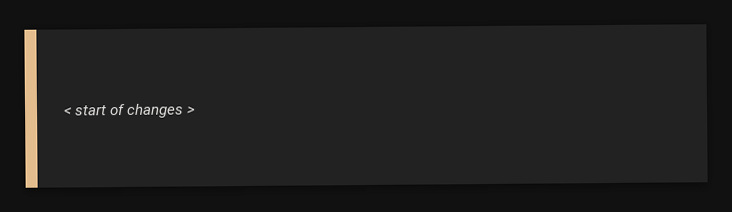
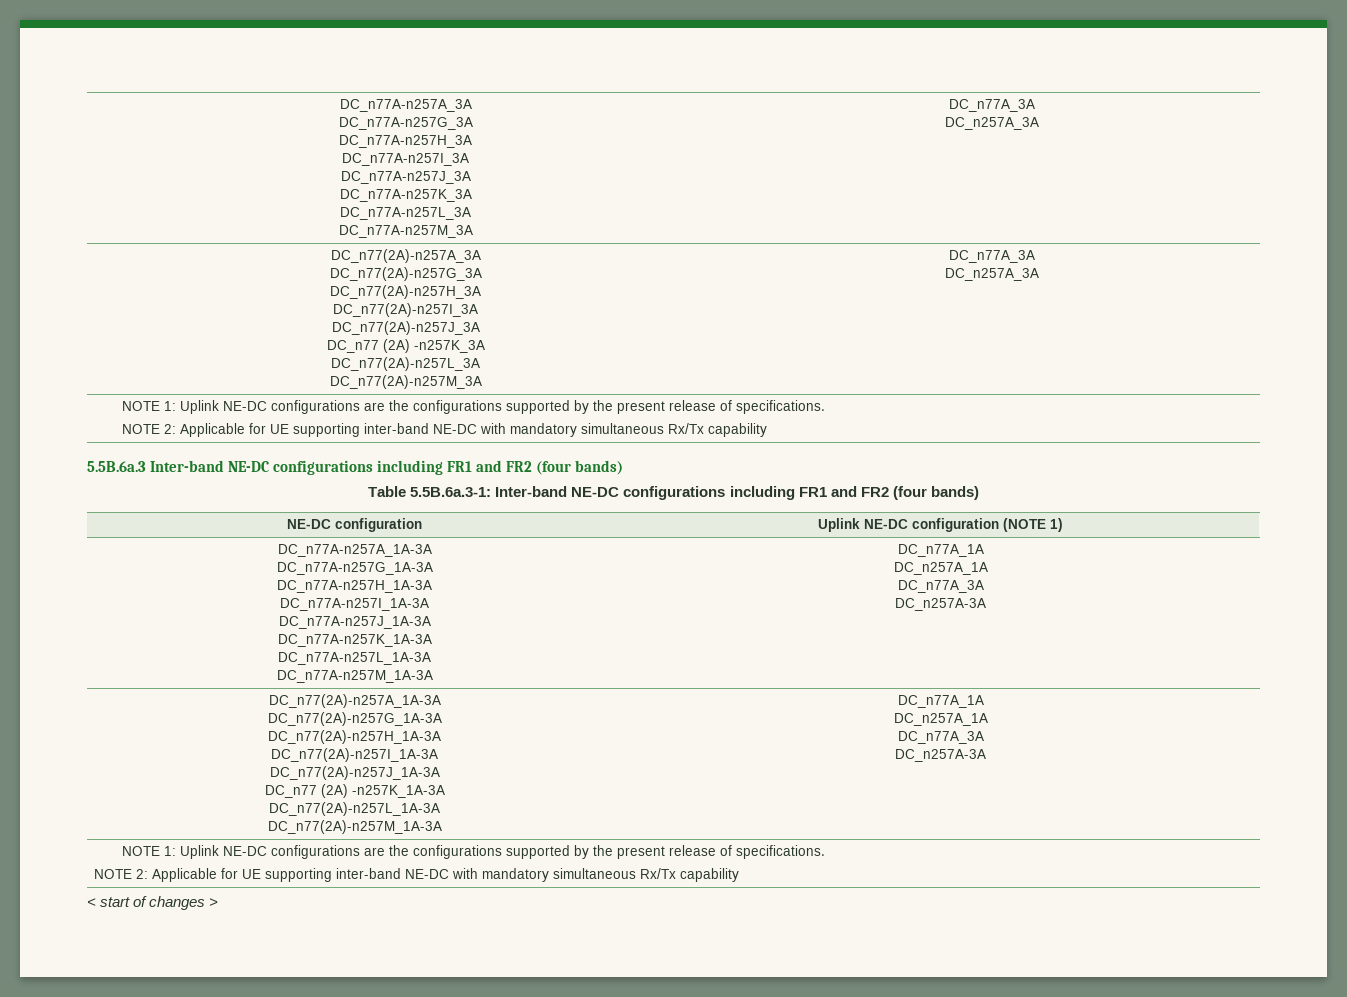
(64, 111) none -> [339,99,472,112] [338,117,473,130] [339,135,472,148] [342,153,469,166] [340,171,471,184] [339,189,472,202] [340,207,471,220] [338,225,473,238] [948,99,1035,112] [944,117,1039,130] [330,249,481,263] [329,267,482,281] [330,285,481,299] [333,303,478,317] [331,321,480,335] [326,339,485,353] [331,357,480,371] [329,375,482,389] [948,250,1035,263] [944,268,1039,281] [121,400,825,414] [121,423,767,437] [87,460,624,475] [368,486,979,500] [287,518,422,532] [818,518,1063,532] [277,544,432,557] [276,562,433,575] [277,580,432,593] [280,598,429,611] [278,616,431,629] [277,634,432,647] [278,652,431,665] [276,670,433,683] [897,544,984,557] [893,562,988,575] [897,580,984,593] [895,598,987,611] [268,694,441,708] [267,712,442,726] [268,730,441,744] [271,748,438,762] [269,766,440,780] [264,784,445,798] [269,802,440,816] [267,820,442,834] [897,695,984,708] [893,713,988,726] [897,731,984,744] [895,749,987,762] [121,845,825,859] [93,868,739,882] DC_n77A-n257A_3A // DC_n77A-n257G_3A // DC_n77A-n257H_3A // DC_n77A-n257I_3A // DC_n77A-n257J_3A // DC_n77A-n257K_3A // DC_n77A-n257L_3A // DC_n77A-n257M_3A | DC_n77A_3A // DC_n257A_3A // DC_n77(2A)-n257A_3A // DC_n77(2A)-n257G_3A // DC_n77(2A)-n257H_3A // DC_n77(2A)-n257I_3A // DC_n77(2A)-n257J_3A // DC_n77 (2A) -n257K_3A // DC_n77(2A)-n257L_3A // DC_n77(2A)-n257M_3A | DC_n77A_3A // DC_n257A_3A // NOTE 1: Uplink NE-DC configurations are the configurations supported by the present release of specifications. // NOTE 2: Applicable for UE supporting inter-band NE-DC with mandatory simultaneous Rx/Tx capability // 5.5B.6a.3 Inter-band NE-DC configurations including FR1 and FR2 (four bands) // Table 5.5B.6a.3-1: Inter-band NE-DC configurations including FR1 and FR2 (four bands) // NE-DC configuration | Uplink NE-DC configuration (NOTE 1) // DC_n77A-n257A_1A-3A // DC_n77A-n257G_1A-3A // DC_n77A-n257H_1A-3A // DC_n77A-n257I_1A-3A // DC_n77A-n257J_1A-3A // DC_n77A-n257K_1A-3A // DC_n77A-n257L_1A-3A // DC_n77A-n257M_1A-3A | DC_n77A_1A // DC_n257A_1A // DC_n77A_3A // DC_n257A-3A // DC_n77(2A)-n257A_1A-3A // DC_n77(2A)-n257G_1A-3A // DC_n77(2A)-n257H_1A-3A // DC_n77(2A)-n257I_1A-3A // DC_n77(2A)-n257J_1A-3A // DC_n77 (2A) -n257K_1A-3A // DC_n77(2A)-n257L_1A-3A // DC_n77(2A)-n257M_1A-3A | DC_n77A_1A // DC_n257A_1A // DC_n77A_3A // DC_n257A-3A // NOTE 1: Uplink NE-DC configurations are the configurations supported by the present release of specifications. // NOTE 2: Applicable for UE supporting inter-band NE-DC with mandatory simultaneous Rx/Tx capability //

